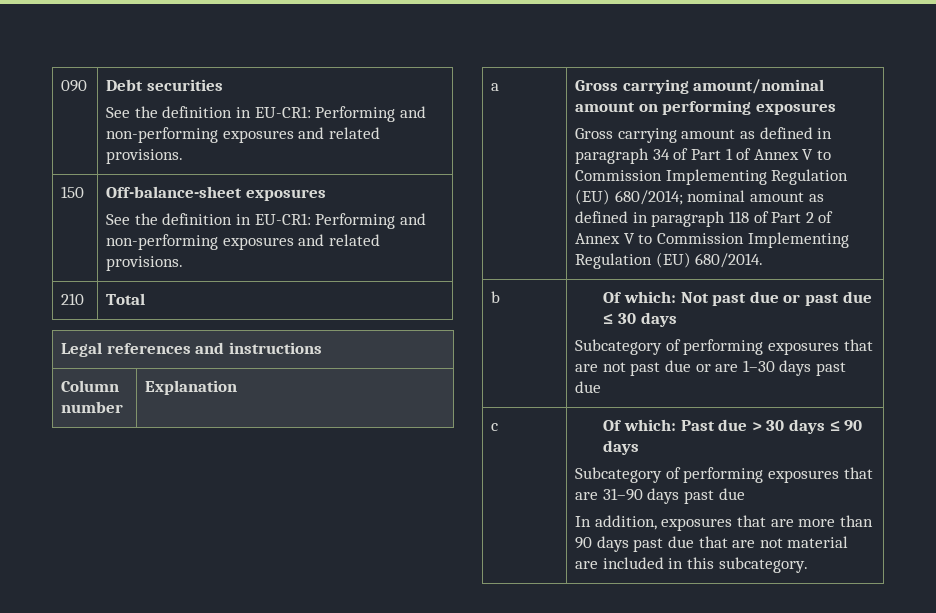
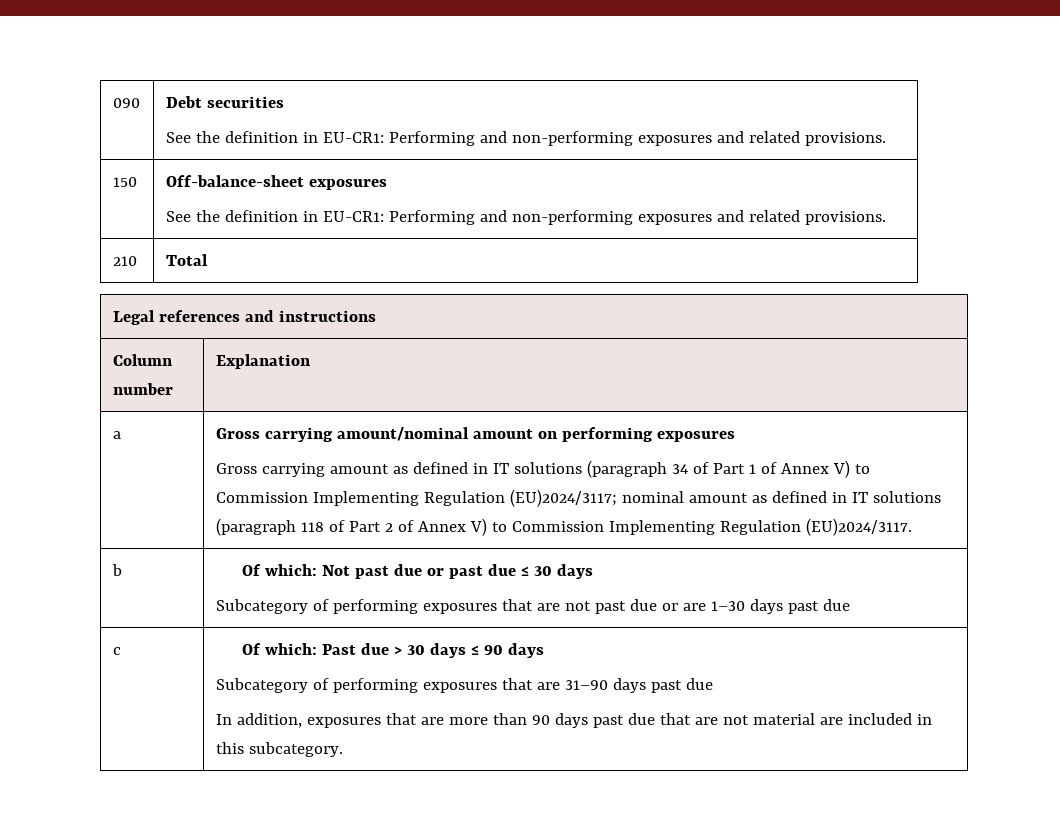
[575,148,650,164] paragraph -> [492,460,667,478] IT solutions (paragraph
[802,149,831,160] [575,169,849,185] [575,189,683,205] V to Commission Implementing Regulation (EU) 680/2014; -> [832,460,870,478] [215,489,617,507] V) to Commission Implementing Regulation (EU)2024/3117;
[651,211,726,227] paragraph -> [851,491,941,503] [215,518,296,536] IT solutions (paragraph
[623,232,849,248] [575,252,764,269] V to Commission Implementing Regulation (EU) 680/2014. -> [469,518,912,536] V) to Commission Implementing Regulation (EU)2024/3117.

